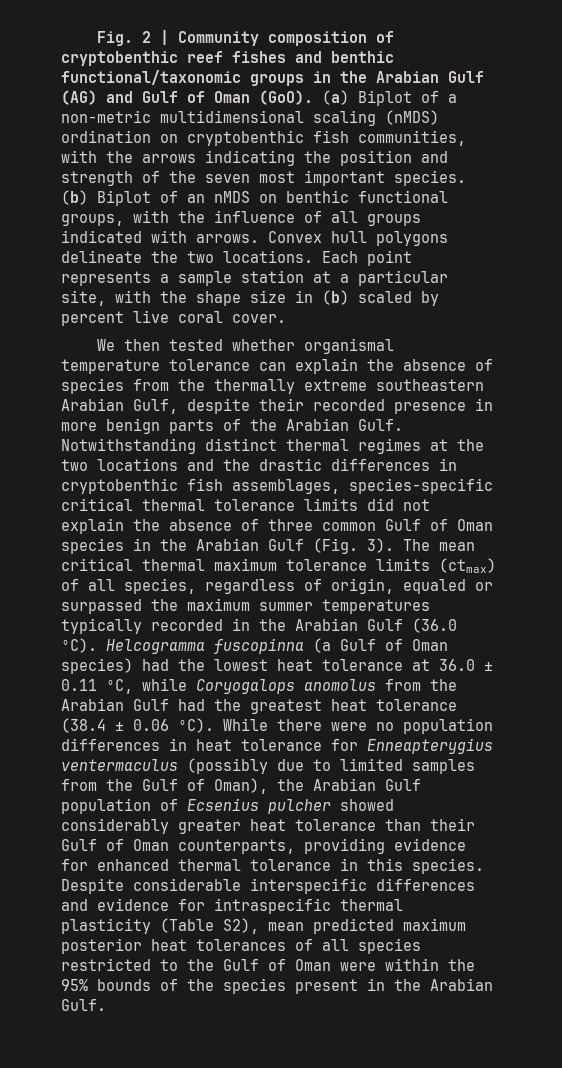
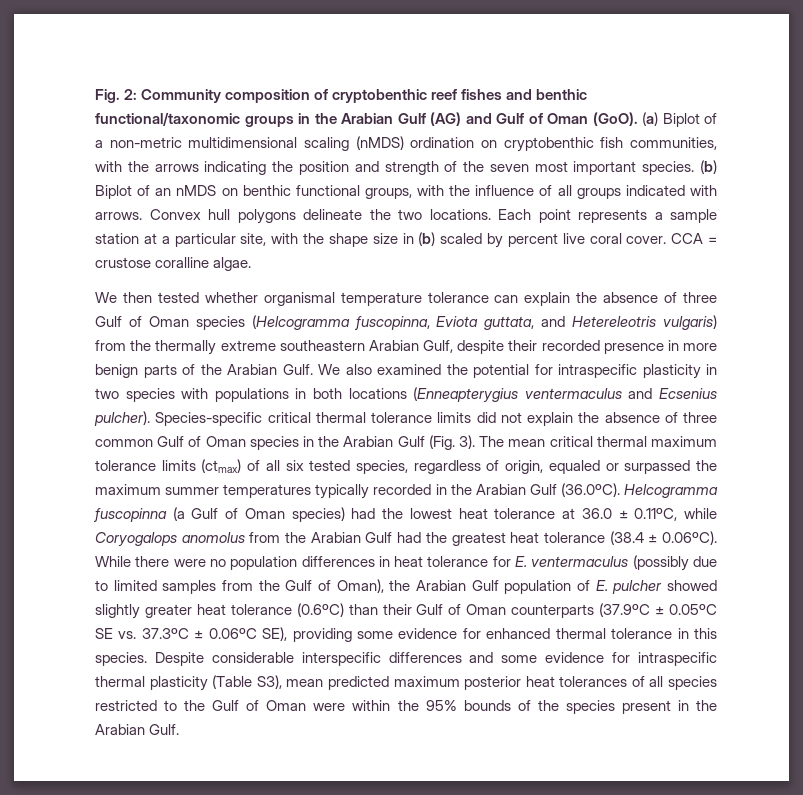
[142,30,170,45] 2 | -> [124,89,138,100] 2:
(286, 318) none -> [671,233,717,244] [95,257,252,271] CCA = crustose coralline algae.
[61,378,124,394] species -> [683,292,717,303] [95,315,717,330] three Gulf of Oman species (Helcogramma fuscopinna, Eviota guttata, and Hetereleotris vulgaris)
[61,438,484,454] [61,458,457,471] [61,478,493,494] Notwithstanding distinct thermal regimes at the two locations and the drastic differences in cryptobenthic fish assemblages, species-specific -> [318,364,717,379] [95,387,717,403] [94,411,263,426] We also examined the potential for intraspecific plasticity in two species with populations in both locations (Enneapterygius ventermaculus and Ecsenius pulcher). Species-specific
(115, 585) none -> [285,460,351,471] six tested
[412,618,457,633] [61,638,97,653] (36.0 ºC). -> [560,483,620,497] (36.0ºC).
[61,679,133,694] 0.11 ºC, -> [634,507,678,521] 0.11ºC,
[133,718,214,733] 0.06 ºC). -> [662,531,718,545] 0.06ºC).
[367,738,493,754] Enneapterygius -> [515,556,528,567] E.
[187,798,259,811] Ecsenius -> [595,580,608,591] E.
[61,818,169,834] considerably -> [95,604,140,619] slightly
(376, 825) none -> [296,603,344,617] (0.6ºC)
[178,838,385,854] counterparts, providing -> [511,603,717,618] [95,627,394,642] counterparts (37.9ºC ± 0.05ºC SE vs. 37.3ºC ± 0.06ºC SE), providing some
(88, 905) none -> [501,655,538,663] some
[223,918,259,934] S2), -> [256,675,282,689] S3),

